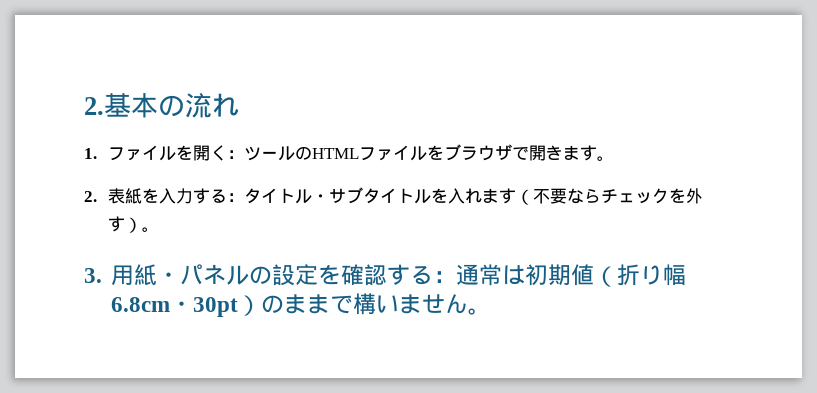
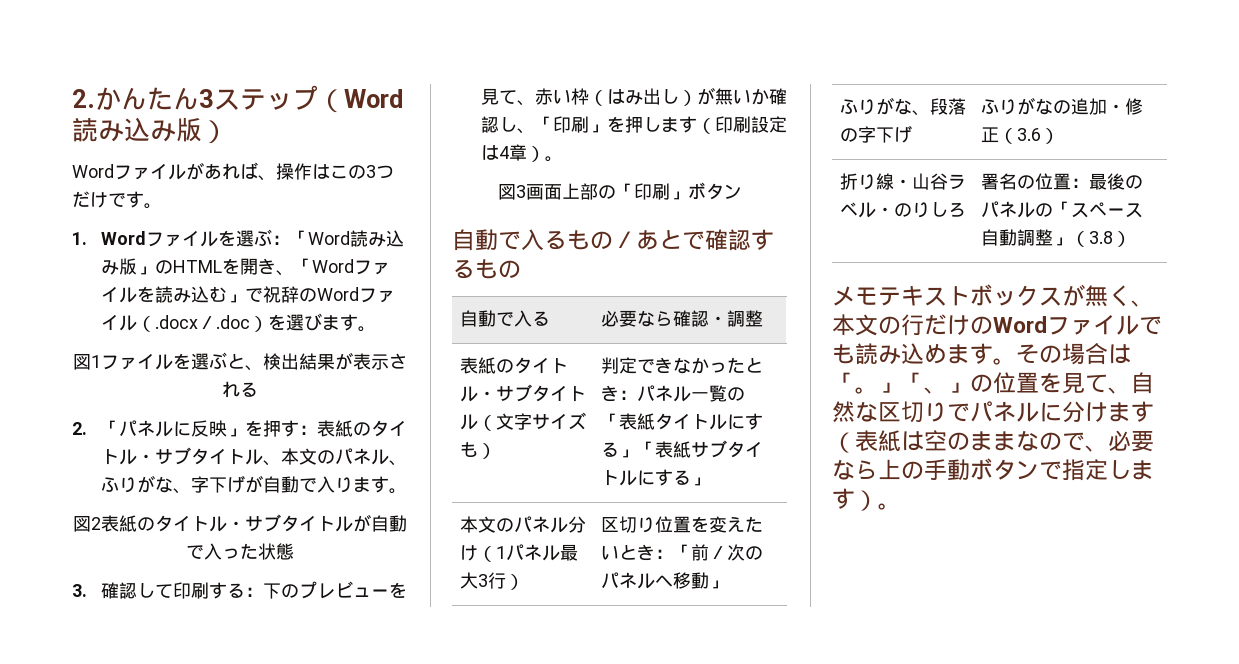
[84,93,239,118] 2.基本の流れ -> [72,85,403,113] [72,117,228,144] [72,162,394,181] [72,191,162,209] 2.かんたん3ステップ（Word読み込み版） // Wordファイルがあれば、操作はこの3つだけです。
[107,144,614,161] [84,187,703,205] [107,216,159,233] [84,264,686,287] [110,293,468,317] ファイルを開く：ツールのHTMLファイルをブラウザで開きます。 // 2.表紙を入力する：タイトル・サブタイトルを入れます（不要ならチェックを外す）。 // 3.用紙・パネルの設定を確認する：通常は初期値（折り幅6.8cm・30pt）のままで構いません -> [100,229,404,247] [100,258,390,276] [100,286,395,303] [100,313,376,332] [72,352,407,371] [221,381,258,398] [72,420,407,437] [100,447,407,466] [100,475,407,494] [72,514,407,532] [185,543,294,560] [72,581,407,599] [480,87,787,106] [480,116,787,134] [480,144,563,162] [497,182,742,200] [452,229,774,251] [452,259,521,279] [459,310,550,327] [600,310,763,327] [459,357,568,374] [459,384,586,402] [459,412,586,431] [459,442,496,459] [600,357,763,374] [600,385,745,402] [600,413,763,430] [600,440,763,458] [600,469,709,486] [459,516,586,533] [459,544,578,562] [459,572,524,590] [600,516,763,533] [600,544,763,561] [600,572,727,589] [839,97,966,116] [839,125,912,143] [980,97,1143,115] [980,127,1059,144] [839,173,966,190] [839,202,966,218] [980,173,1143,190] [980,201,1143,218] [980,229,1131,247] [832,284,1154,307] [832,314,1162,336] [832,343,1131,365] [832,372,1154,394] [832,401,1154,423] [832,430,1154,453] [832,458,1154,481] [832,488,878,511] Wordファイルを選ぶ：「Word読み込み版」のHTMLを開き、「Wordファイルを読み込む」で祝辞のWordファイル（.docx／.doc）を選びます。 // 図1ファイルを選ぶと、検出結果が表示される // 2.「パネルに反映」を押す：表紙のタイトル・サブタイトル、本文のパネル、ふりがな、字下げが自動で入ります。 // 図2表紙のタイトル・サブタイトルが自動で入った状態 // 3.確認して印刷する：下のプレビューを見て、赤い枠（はみ出し）が無いか確認し、「印刷」を押します（印刷設定は4章）。 // 図3画面上部の「印刷」ボタン // 自動で入るもの／あとで確認するもの // 自動で入る | 必要なら確認・調整 // 表紙のタイトル・サブタイトル（文字サイズも） | 判定できなかったとき：パネル一覧の「表紙タイトルにする」「表紙サブタイトルにする」 // 本文のパネル分け（1パネル最大3行） | 区切り位置を変えたいとき：「前／次のパネルへ移動」 // ふりがな、段落の字下げ | ふりがなの追加・修正（3.6） // 折り線・山谷ラベル・のりしろ | 署名の位置：最後のパネルの「スペース自動調整」（3.8） // メモテキストボックスが無く、本文の行だけのWordファイルでも読み込めます。その場合は「。」「、」の位置を見て、自然な区切りでパネルに分けます（表紙は空のままなので、必要なら上の手動ボタンで指定します）

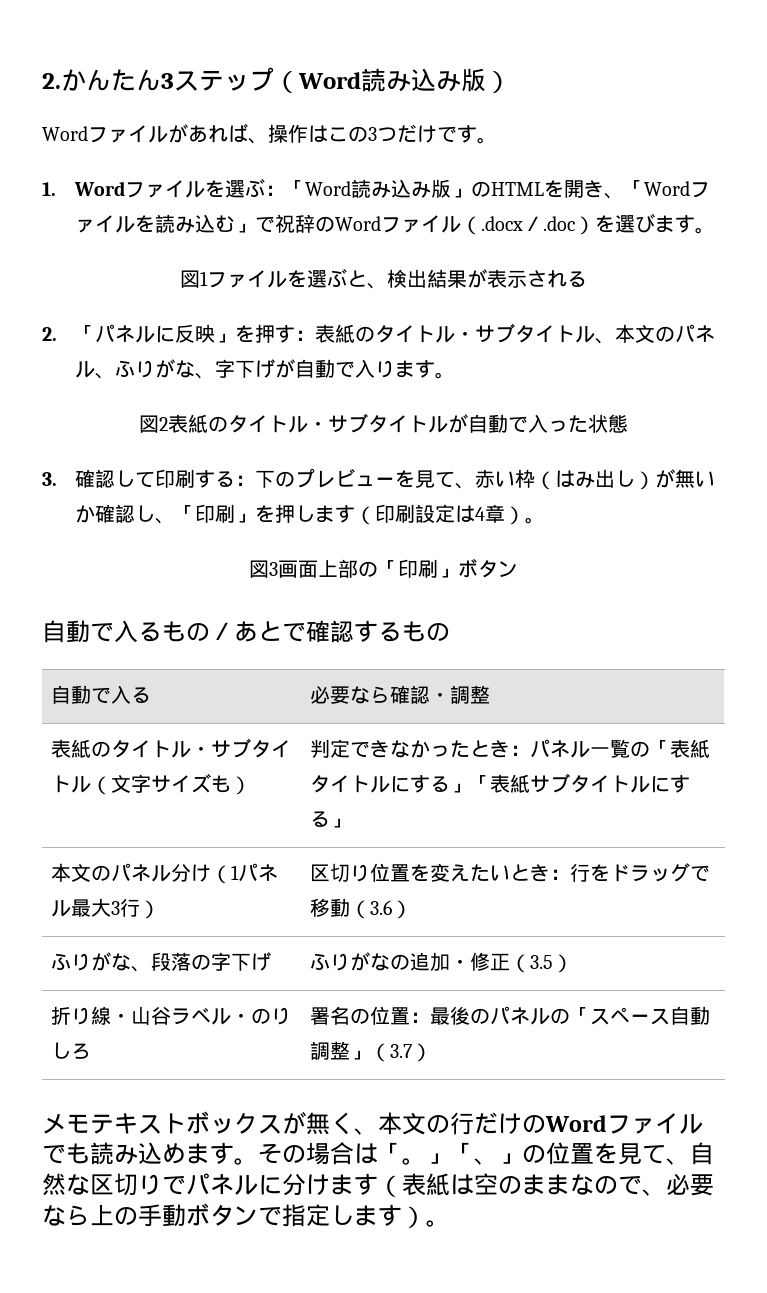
[672,544,763,561] [600,572,727,589] 「前／次のパネルへ移動」 -> [570,863,711,882] [310,898,413,919] 行をドラッグで移動（3.6）
[1016,128,1041,141] 3.6 -> [530,955,554,969] 3.5
[1088,231,1113,244] 3.8 -> [390,1044,413,1058] 3.7

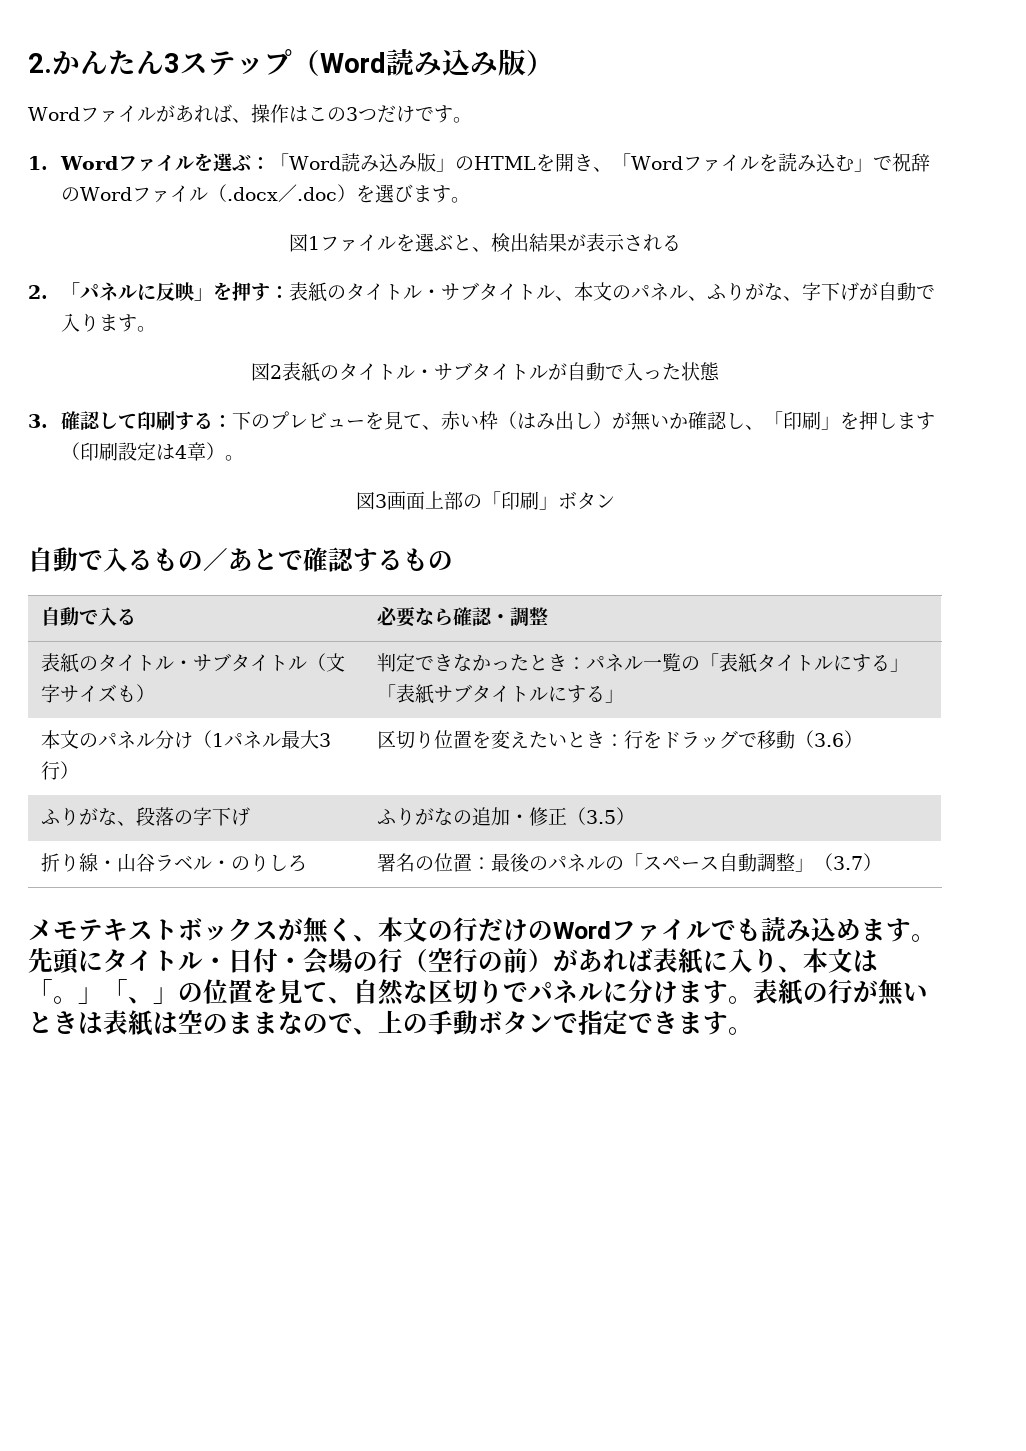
[258,1142,354,1165] その場合 -> [28,948,853,975] 先頭にタイトル・日付・会場の行（空行の前）があれば表紙に入り、本文
[378,1175,402,1197] （ -> [728,979,928,1006] [28,1011,103,1034] 。表紙の行が無いときは
[666,1173,714,1196] [42,1205,90,1226] 必要なら -> (378, 1031) none
[330,1204,426,1228] します） -> [628,1011,728,1035] できます

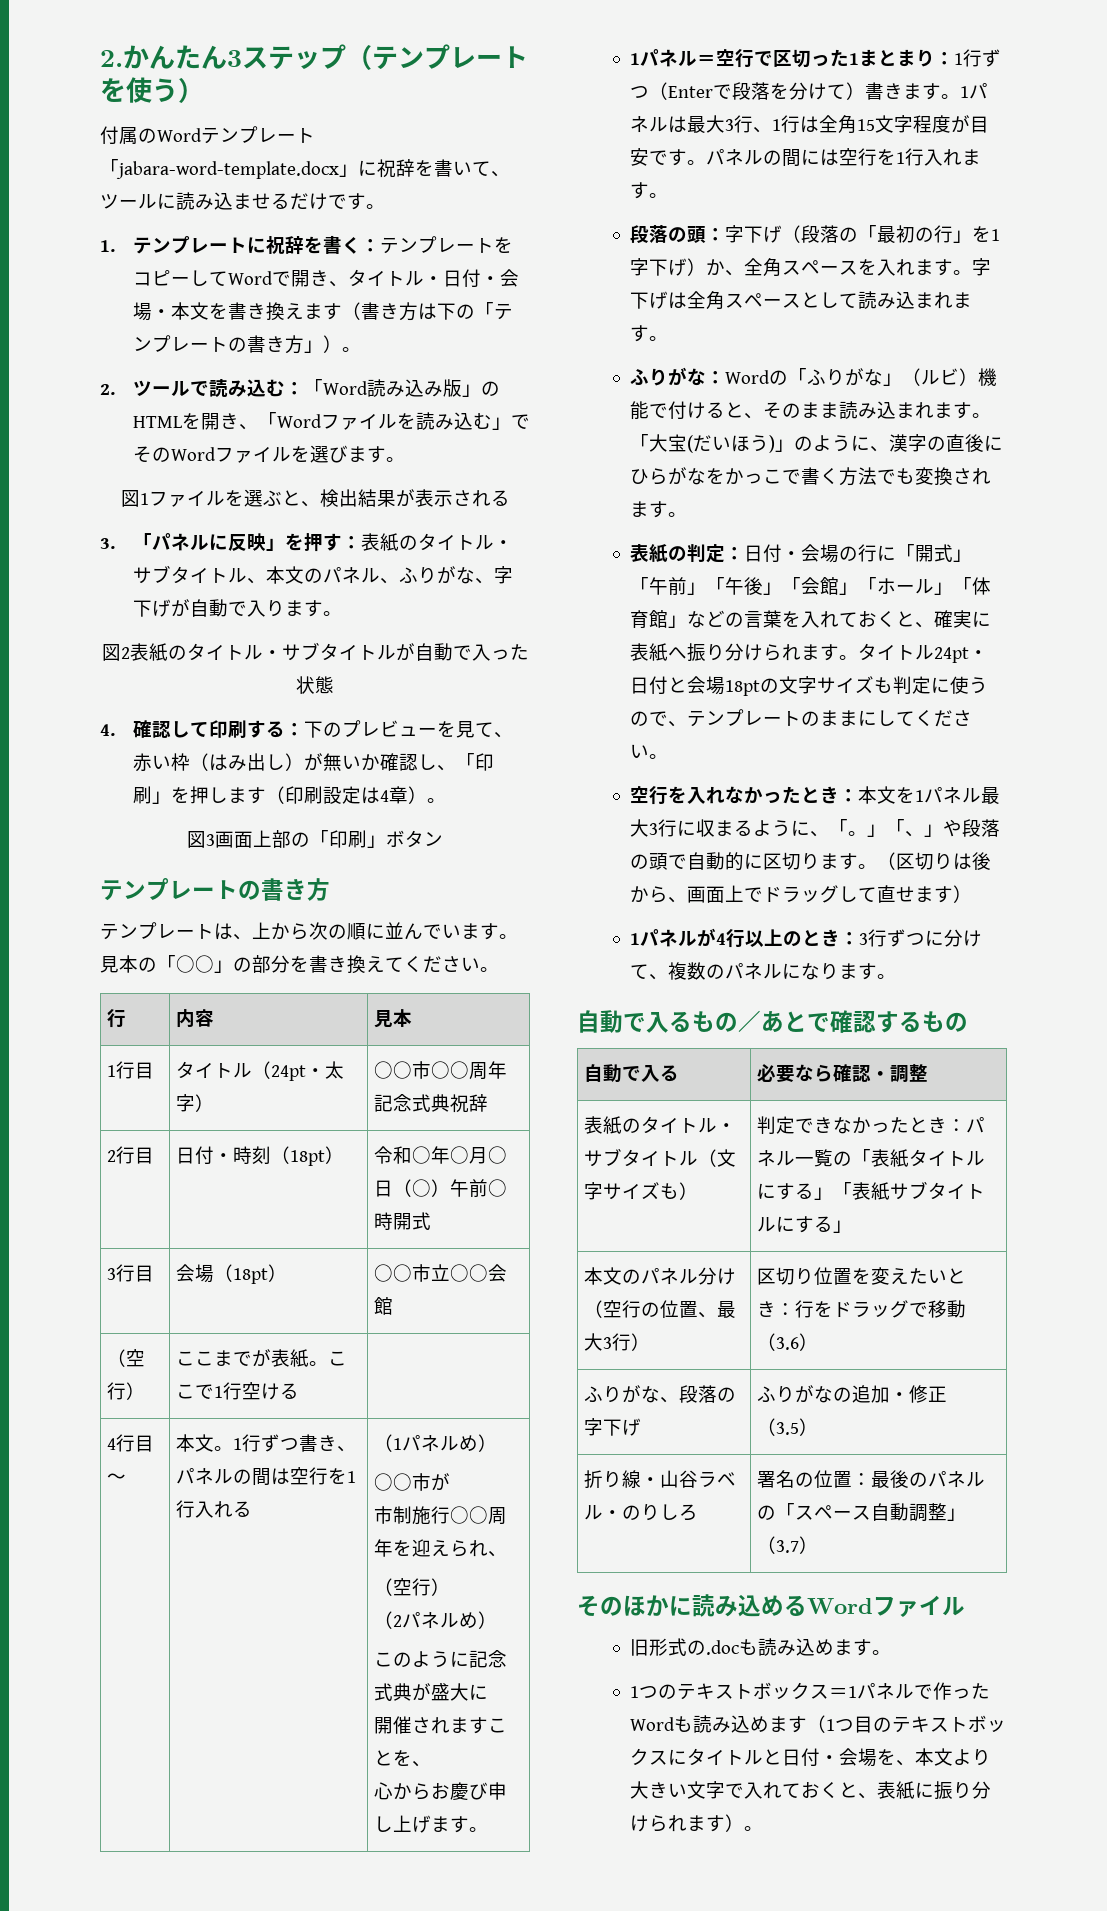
[320,48,554,76] [28,104,472,123] [28,153,251,172] Word読み込み版） // Wordファイルがあれば、操作はこの3つだけです。 // 1. Wordファイルを選ぶ -> [372,44,528,70] [100,77,204,103] [100,126,315,145] [100,159,510,179] [100,192,385,210] [100,235,513,255] [132,269,519,288] [132,302,513,321] [132,335,361,354] [100,378,285,397] テンプレートを使う） // 付属のWordテンプレート「jabara-word-template.docx」に祝辞を書いて、ツールに読み込ませるだけです。 // 1.テンプレートに祝辞を書く：テンプレートをコピーしてWordで開き、タイトル・日付・会場・本文を書き換えます（書き方は下の「テンプレートの書き方」）。 // 2.ツールで読み込む
[891,153,930,172] [60,184,356,203] 祝辞のWordファイル（.docx／.doc） -> [132,446,291,463] そのWordファイル
[28,285,48,299] 2. -> [100,538,115,549] 3.
[28,414,48,428] 3. -> [100,724,115,736] 4.
(615, 501) none -> [100,878,330,901] [100,922,518,940] [100,955,499,974] [107,1009,127,1028] [176,1009,215,1028] [374,1009,413,1028] [107,1061,155,1079] [176,1061,345,1081] [176,1094,215,1112] [374,1061,508,1080] [374,1094,489,1113] [107,1146,155,1164] [176,1146,345,1166] [374,1146,508,1164] [374,1179,508,1197] [374,1212,432,1230] [107,1264,155,1282] [176,1264,288,1284] [374,1264,508,1282] [374,1297,394,1315] [107,1349,146,1367] [107,1382,146,1400] [176,1349,348,1368] [176,1382,300,1400] [107,1434,155,1452] [107,1473,127,1483] [176,1434,357,1452] [176,1467,357,1486] [176,1500,253,1518] [374,1434,498,1452] [374,1473,451,1491] [374,1506,508,1525] [374,1539,508,1557] [374,1578,451,1596] [374,1611,498,1629] [374,1650,508,1668] [374,1683,489,1701] [374,1716,508,1734] [374,1750,432,1767] [374,1782,508,1800] [374,1815,489,1833] [630,49,1002,68] [630,82,989,100] [630,115,990,134] [630,148,982,167] [630,182,669,199] [630,225,1001,243] [630,258,992,277] [630,291,973,310] [630,325,669,342] [630,367,998,386] [630,401,992,420] [630,434,1004,453] [630,467,992,486] [630,501,688,518] [630,544,973,563] [630,577,992,595] [630,610,992,628] [630,643,989,663] [630,676,989,696] [630,709,973,727] [630,744,669,759] [630,786,1001,805] [630,819,1001,837] [630,852,992,871] [630,885,973,903] [630,928,983,948] [630,962,897,980] // テンプレートの書き方 // テンプレートは、上から次の順に並んでいます。見本の「○○」の部分を書き換えてください。 // 行 | 内容 | 見本 // 1行目 | タイトル（24pt・太字） | ○○市○○周年記念式典祝辞 // 2行目 | 日付・時刻（18pt） | 令和○年○月○日（○）午前○時開式 // 3行目 | 会場（18pt） | ○○市立○○会館 // （空行） | ここまでが表紙。ここで1行空ける | // 4行目〜 | 本文。1行ずつ書き、パネルの間は空行を1行入れる | （1パネルめ） // ○○市が // 市制施行○○周年を迎えられ、 // （空行） // （2パネルめ） // このように記念式典が盛大に // 開催されますことを、 // 心からお慶び申し上げます。 // 1パネル＝空行で区切った1まとまり：1行ずつ（Enterで段落を分けて）書きます。1パネルは最大3行、1行は全角15文字程度が目安です。パネルの間には空行を1行入れます。 // 段落の頭：字下げ（段落の「最初の行」を1字下げ）か、全角スペースを入れます。字下げは全角スペースとして読み込まれます。 // ふりがな：Wordの「ふりがな」（ルビ）機能で付けると、そのまま読み込まれます。「大宝(だいほう)」のように、漢字の直後にひらがなをかっこで書く方法でも変換されます。 // 表紙の判定：日付・会場の行に「開式」「午前」「午後」「会館」「ホール」「体育館」などの言葉を入れておくと、確実に表紙へ振り分けられます。タイトル24pt・日付と会場18ptの文字サイズも判定に使うので、テンプレートのままにしてください。 // 空行を入れなかったとき：本文を1パネル最大3行に収まるように、「。」「、」や段落の頭で自動的に区切ります。（区切りは後から、画面上でドラッグして直せます） // 1パネルが4行以上のとき：3行ずつに分けて、複数のパネルになります。
[211,730,281,749] 1パネル -> [603,1300,718,1318] 空行の位置、
[28,917,936,944] [28,948,79,974] メモテキストボックスが無く、本文の行だけのWordファイルでも読み込めます。先頭 -> [577,1594,965,1617] [630,1638,892,1656] [630,1682,991,1700] [630,1715,1007,1733] [630,1748,669,1766] そのほかに読み込めるWordファイル // 旧形式の.docも読み込めます。 // 1つのテキストボックス＝1パネルで作ったWordも読み込めます（1つ目のテキストボックス
[203,948,878,975] [28,979,928,1006] [28,1010,728,1036] ・日付・会場の行（空行の前）があれば表紙に入り、本文は「。」「、」の位置を見て、自然な区切りでパネルに分けます。表紙の行が無いときは表紙は空のままなので、上の手動ボタンで指定できます -> [763,1748,992,1767] [630,1781,992,1800] [630,1814,745,1832] と日付・会場を、本文より大きい文字で入れておくと、表紙に振り分けられます）

